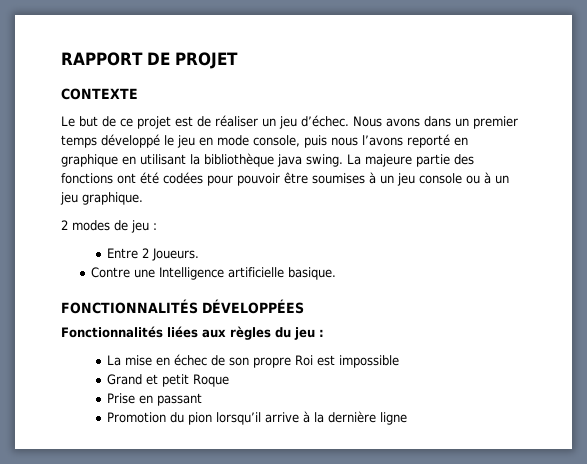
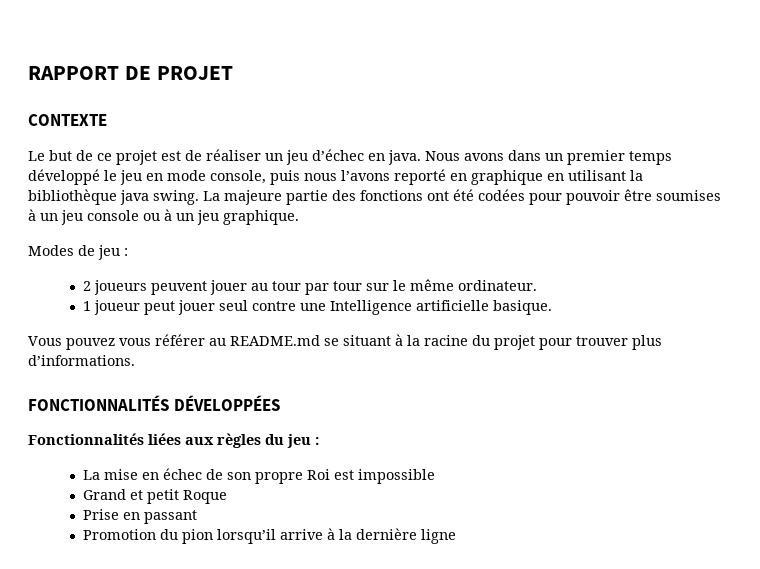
[301,115,349,127] d’échec. -> [312,149,421,165] d’échec en java.
[61,220,110,231] 2 modes -> [28,245,74,256] Modes
[106,248,199,261] [90,267,336,280] Entre 2 Joueurs. // Contre une Intelligence artificielle basique. -> [82,279,537,295] [82,300,552,315] [28,334,662,350] [28,355,135,366] 2 joueurs peuvent jouer au tour par tour sur le même ordinateur. // 1 joueur peut jouer seul contre une Intelligence artificielle basique. // Vous pouvez vous référer au README.md se situant à la racine du projet pour trouver plus d’informations.

